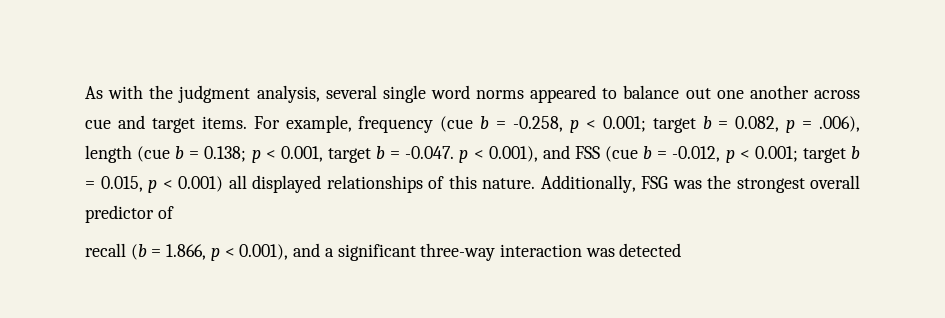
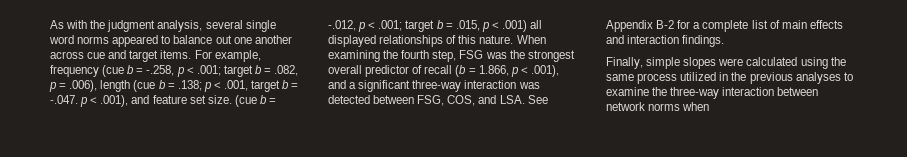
[512,116,780,133] -0.258, p < 0.001; target b = 0.082, -> [146,65,299,77] -.258, p < .001; target b = .082,
[204,145,861,163] [85,176,223,193] 0.138; p < 0.001, target b = -0.047. p < 0.001), and FSS (cue b = -0.012, p < 0.001; target b = 0.015, p < 0.001) -> [177,80,299,92] [50,95,277,107] [328,20,528,32] .138; p < .001, target b = -.047. p < .001), and feature set size. (cue b = -.012, p < .001; target b = .015, p < .001)
[540,175,636,193] Additionally, -> [516,35,546,44] [328,50,457,62] When examining the fourth step,
(174, 212) // -> (423, 69) none
[239,244,289,260] 0.001), -> [530,65,559,77] .001),
(682, 250) none -> [373,95,548,106] [606,20,843,32] [606,35,725,47] [606,57,846,69] [606,72,853,84] [606,87,819,99] [606,102,710,111] between FSG, COS, and LSA. See Appendix B-2 for a complete list of main effects and interaction findings. // Finally, simple slopes were calculated using the same process utilized in the previous analyses to examine the three-way interaction between network norms when

